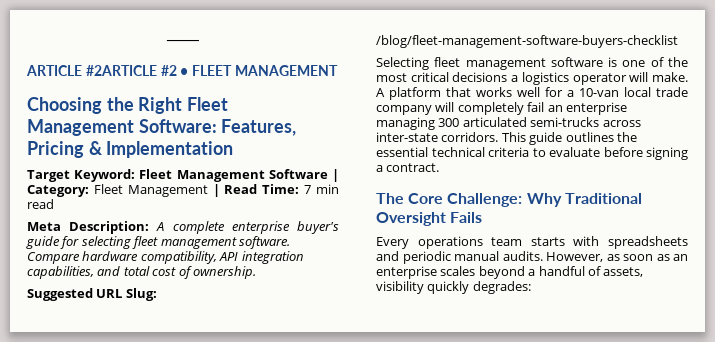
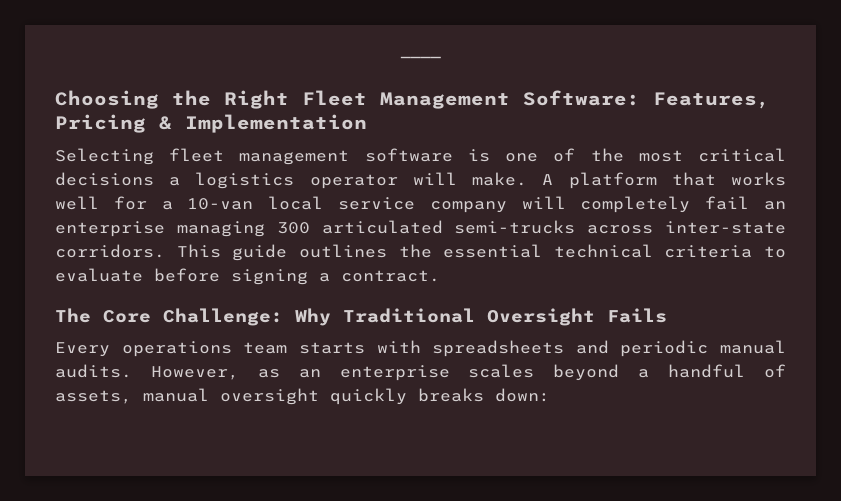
[26,65,338,76] // ARTICLE #2ARTICLE #2 • FLEET MANAGEMENT -> (441, 59) none
[27,169,339,182] [27,184,339,197] [27,199,54,209] [27,221,339,234] [26,236,290,249] [27,251,304,264] [27,266,256,279] [27,288,157,301] [376,35,678,48] // Target Keyword: Fleet Management Software | Category: Fleet Management | Read Time: 7 min read // Meta Description: A complete enterprise buyer's guide for selecting fleet management software. Compare hardware compatibility, API integration capabilities, and total cost of ownership. // Suggested URL Slug: /blog/fleet-management-software-buyers-checklist -> (367, 123) none
[656,87,688,97] trade -> [338,197,416,210] service
[623,254,670,261] soon as -> (280, 373) none
[376,281,531,294] visibility quickly degrades: -> [143,388,550,405] manual oversight quickly breaks down:

